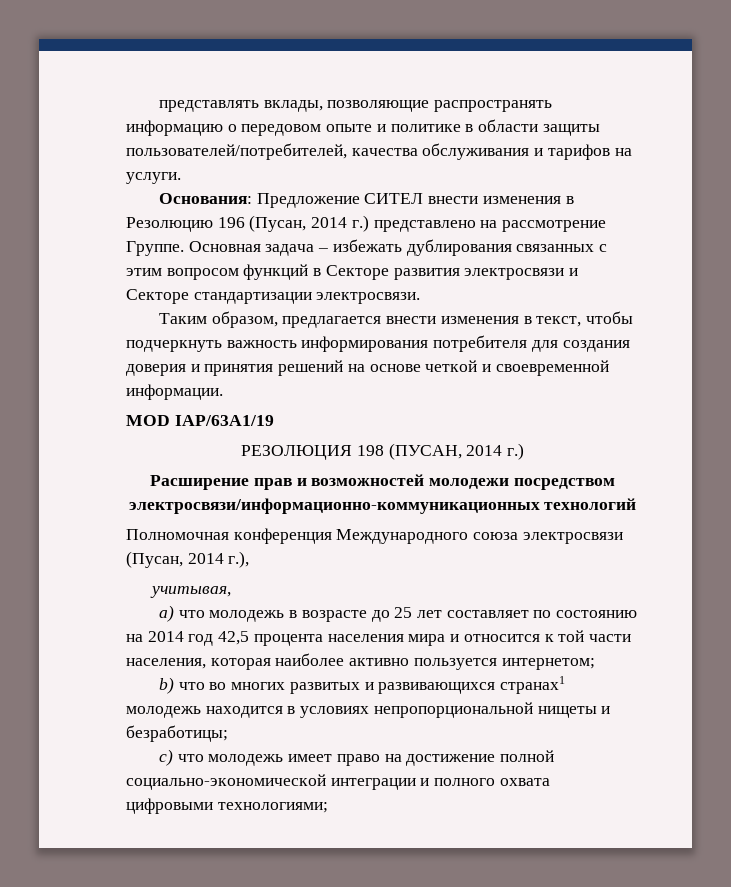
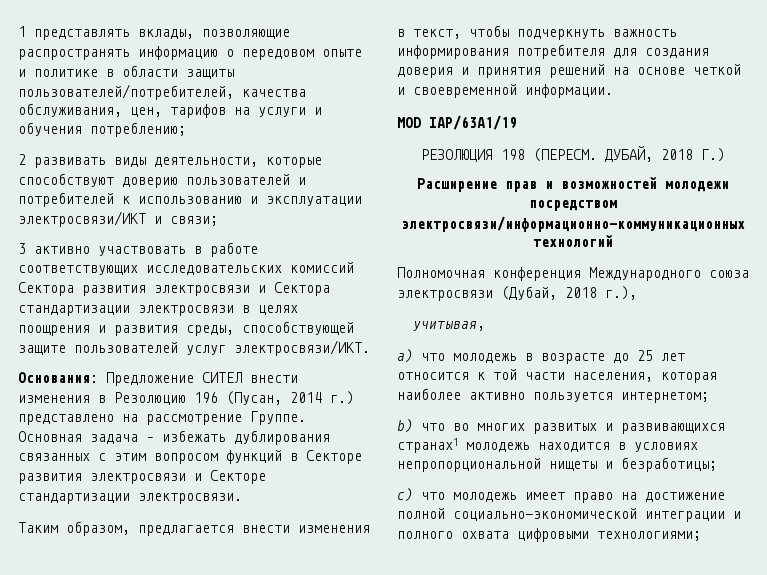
(158, 106) none -> [18,26,26,37] 1
[422,143,632,160] [126,172,181,184] обслуживания и тарифов на услуги. -> [18,103,322,118] [18,122,186,137] [18,154,322,168] [18,173,306,188] [18,192,362,207] [18,211,218,227] [18,242,258,257] [18,262,354,275] [18,282,330,296] [18,305,298,316] [18,321,354,336] [18,340,370,356] обслуживания, цен, тарифов на услуги и обучения потреблению; // 2 развивать виды деятельности, которые способствуют доверию пользователей и потребителей к использованию и эксплуатации электросвязи/ИКТ и связи; // 3 активно участвовать в работе соответствующих исследовательских комиссий Сектора развития электросвязи и Сектора стандартизации электросвязи в целях поощрения и развития среды, способствующей защите пользователей услуг электросвязи/ИКТ.
[388,443,524,460] (ПУСАН, 2014 г.) -> [533,146,725,162] (ПЕРЕСМ. ДУБАЙ, 2018 Г.)
[126,551,224,568] (Пусан, 2014 -> [501,286,597,300] (Дубай, 2018
[446,610,638,618] [126,631,460,646] составляет по состоянию на 2014 год 42,5 процента населения мира и -> (685, 357) none

